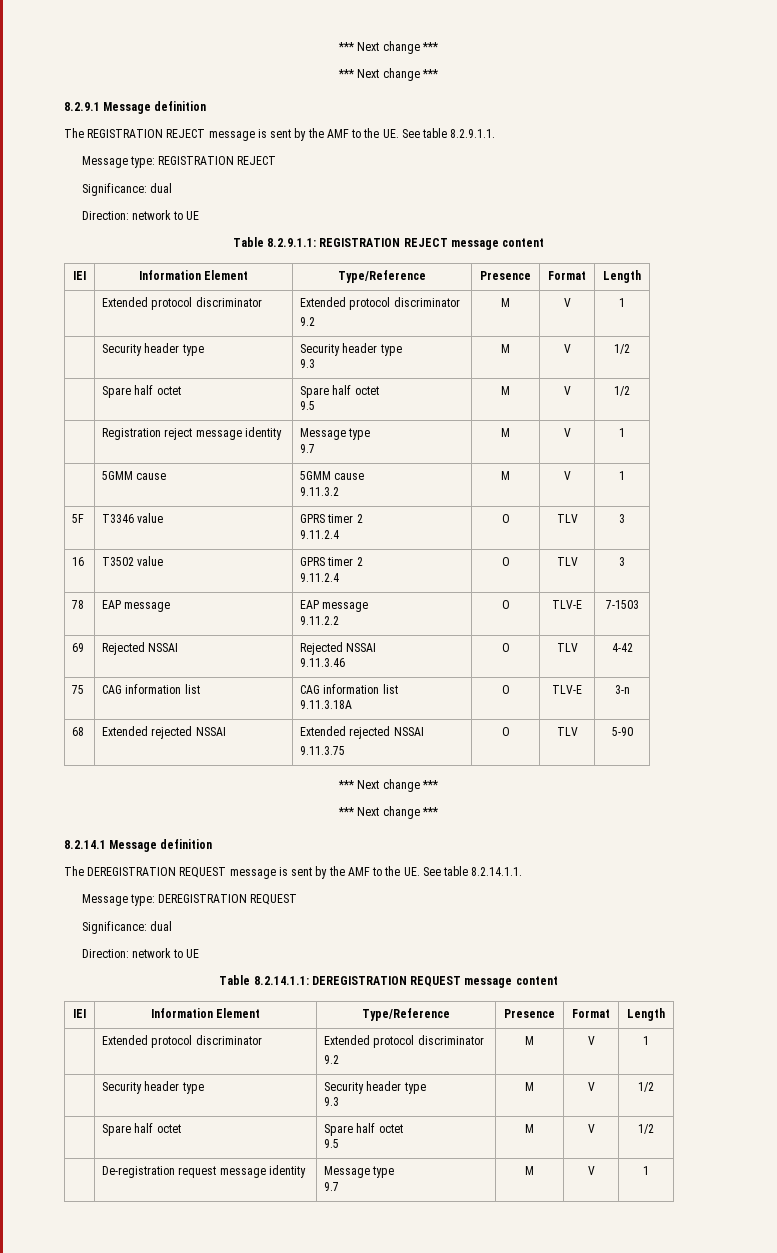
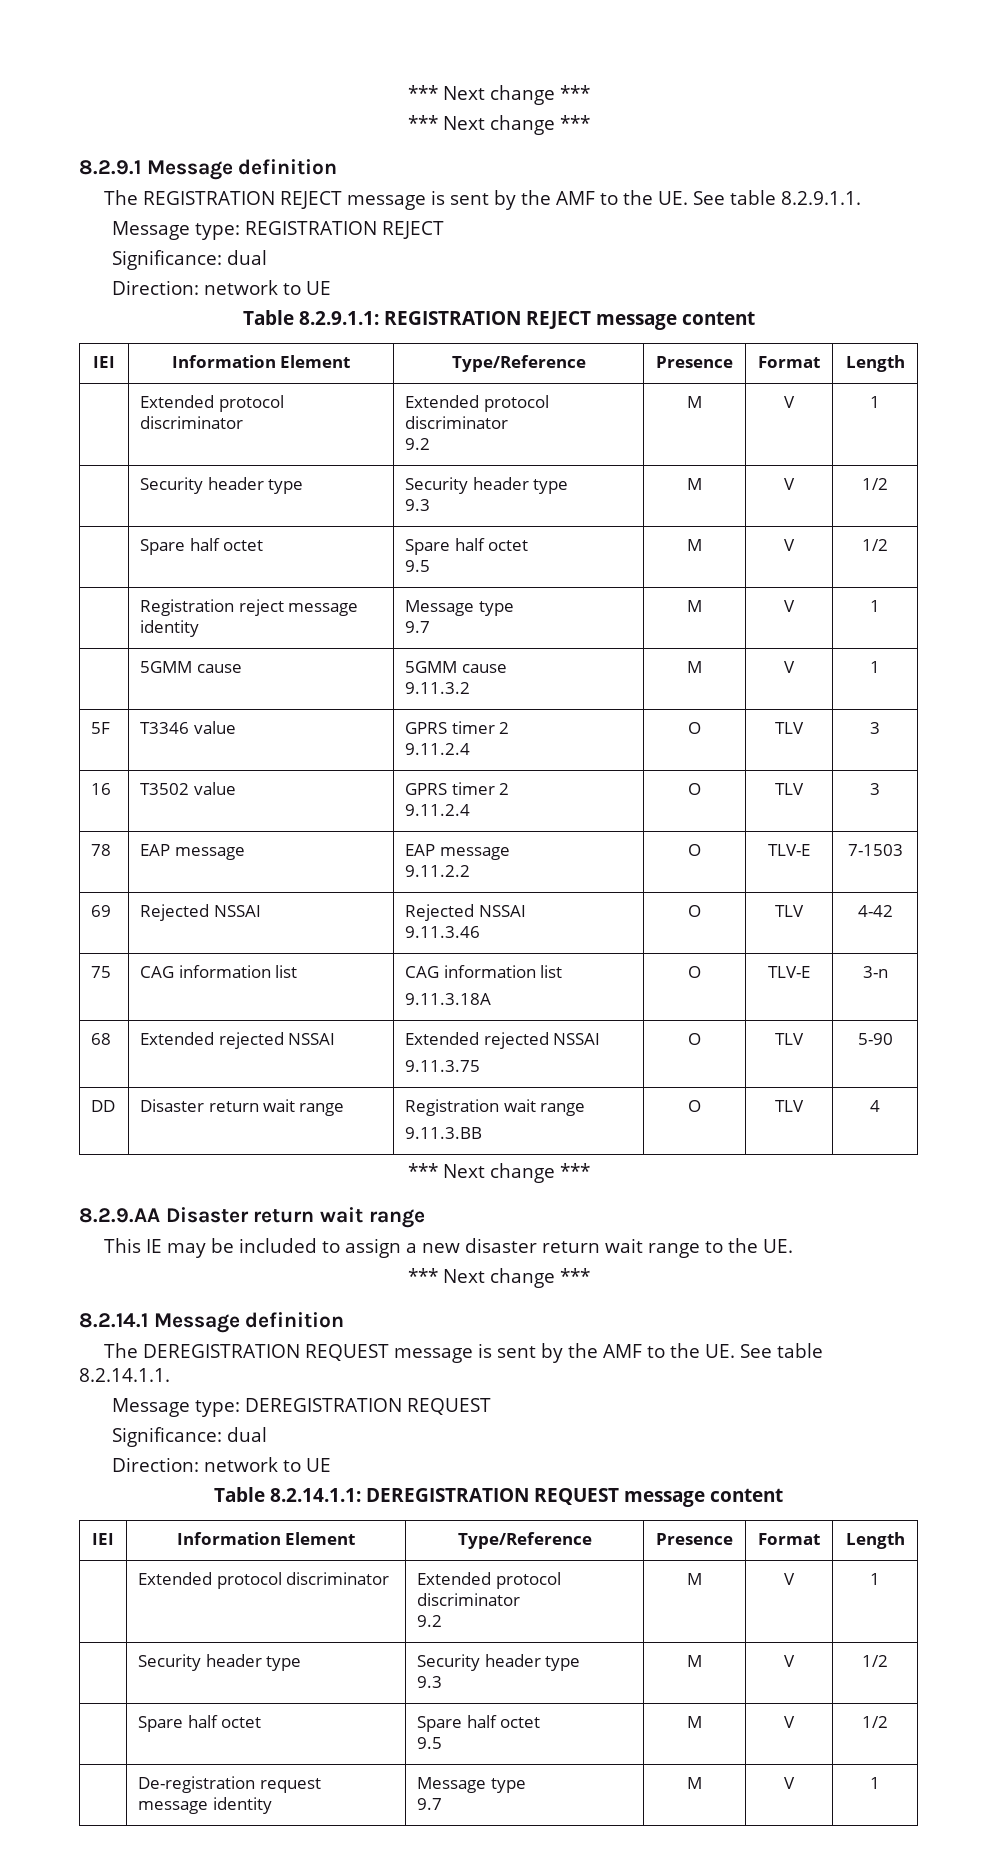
[338,779,438,792] // *** Next change *** -> [91,1100,116,1112] [140,1099,345,1116] [405,1099,586,1116] [405,1127,483,1139] [688,1100,701,1112] [775,1100,804,1112] [870,1100,880,1112] [407,1163,590,1183] [79,1207,425,1228] [104,1238,794,1258] // DD | Disaster return wait range | Registration wait range // 9.11.3.BB | O | TLV | 4 // *** Next change *** // 8.2.9.AA Disaster return wait range // This IE may be included to assign a new disaster return wait range to the UE.

